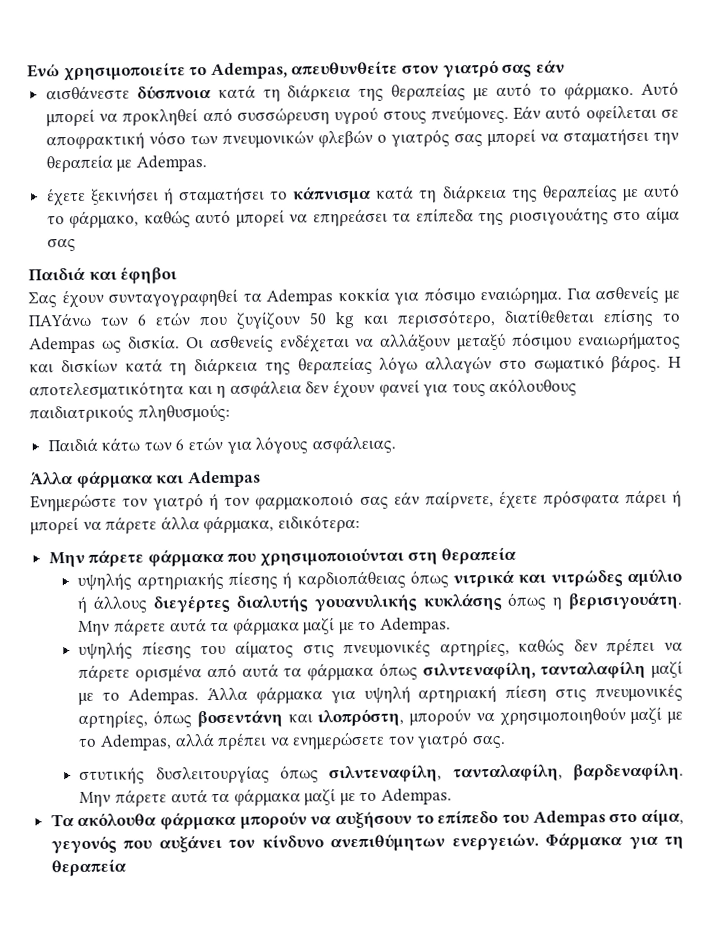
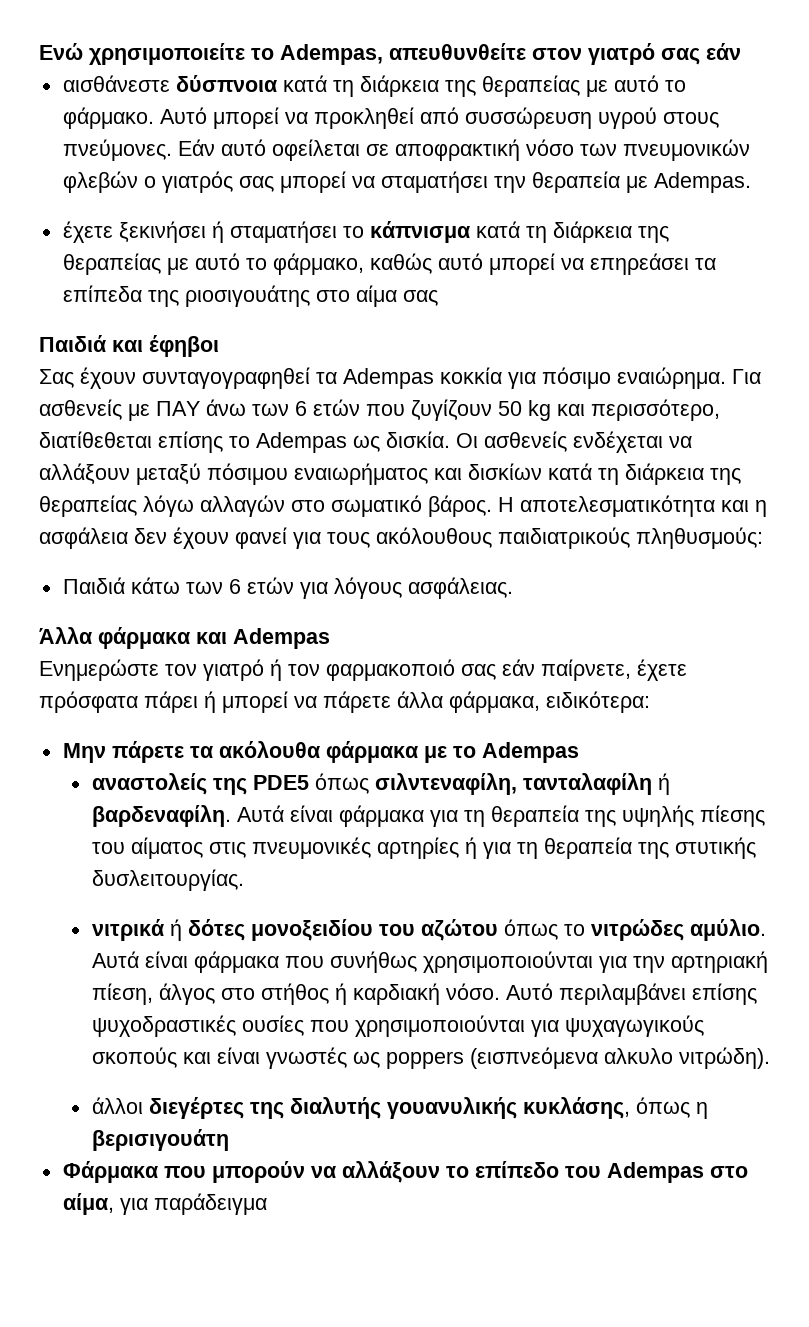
[28,312,92,327] ΠΑΥάνω -> [156,399,246,416] ΠΑΥ άνω
[147,546,517,567] [77,568,682,590] [77,591,683,613] [78,617,452,636] φάρμακα που χρησιμοποιούνται στη θεραπεία // υψηλής αρτηριακής πίεσης ή καρδιοπάθειας όπως νιτρικά και νιτρώδες αμύλιο ή άλλους διεγέρτες διαλυτής γουανυλικής κυκλάσης όπως η βερισιγουάτη. Μην πάρετε αυτά τα φάρμακα μαζί με το Adempas. // -> [189,741,579,763] [91,773,670,795] [91,805,616,827] τα ακόλουθα φάρμακα με το Adempas // αναστολείς της PDE5 όπως σιλντεναφίλη, τανταλαφίλη ή βαρδεναφίλη. Αυτά είναι φάρμακα για τη θεραπεία της
[439,637,684,657] [78,660,683,682] [78,683,683,705] [78,706,683,728] [78,731,507,751] [79,762,684,784] [79,788,453,807] [50,811,413,830] αρτηρίες, καθώς δεν πρέπει να πάρετε ορισμένα από αυτά τα φάρμακα όπως σιλντεναφίλη, τανταλαφίλη μαζί με το Adempas. Άλλα φάρμακα για υψηλή αρτηριακή πίεση στις πνευμονικές αρτηρίες, όπως βοσεντάνη και ιλοπρόστη, μπορούν να χρησιμοποιηθούν μαζί με το Adempas, αλλά πρέπει να ενημερώσετε τον γιατρό σας. // στυτικής δυσλειτουργίας όπως σιλντεναφίλη, τανταλαφίλη, βαρδεναφίλη. Μην πάρετε αυτά τα φάρμακα μαζί με το Adempas. // Τα ακόλουθα φάρμακα μπορούν να αυξήσουν -> [376,837,756,859] [91,869,244,891] [91,919,766,941] [91,951,768,973] [91,983,757,1005] [91,1015,704,1037] [91,1047,770,1069] [91,1097,708,1119] [91,1129,229,1151] [62,1161,440,1183] αρτηρίες ή για τη θεραπεία της στυτικής δυσλειτουργίας. // νιτρικά ή δότες μονοξειδίου του αζώτου όπως το νιτρώδες αμύλιο. Αυτά είναι φάρμακα που συνήθως χρησιμοποιούνται για την αρτηριακή πίεση, άλγος στο στήθος ή καρδιακή νόσο. Αυτό περιλαμβάνει επίσης ψυχοδραστικές ουσίες που χρησιμοποιούνται για ψυχαγωγικούς σκοπούς και είναι γνωστές ως poppers (εισπνεόμενα αλκυλο νιτρώδη). // άλλοι διεγέρτες της διαλυτής γουανυλικής κυκλάσης, όπως η βερισιγουάτη // Φάρμακα που μπορούν να αλλάξουν
[50,832,684,854] [50,858,126,877] γεγονός που αυξάνει τον κίνδυνο ανεπιθύμητων ενεργειών. Φάρμακα για τη θεραπεία -> [119,1193,267,1215] για παράδειγμα

